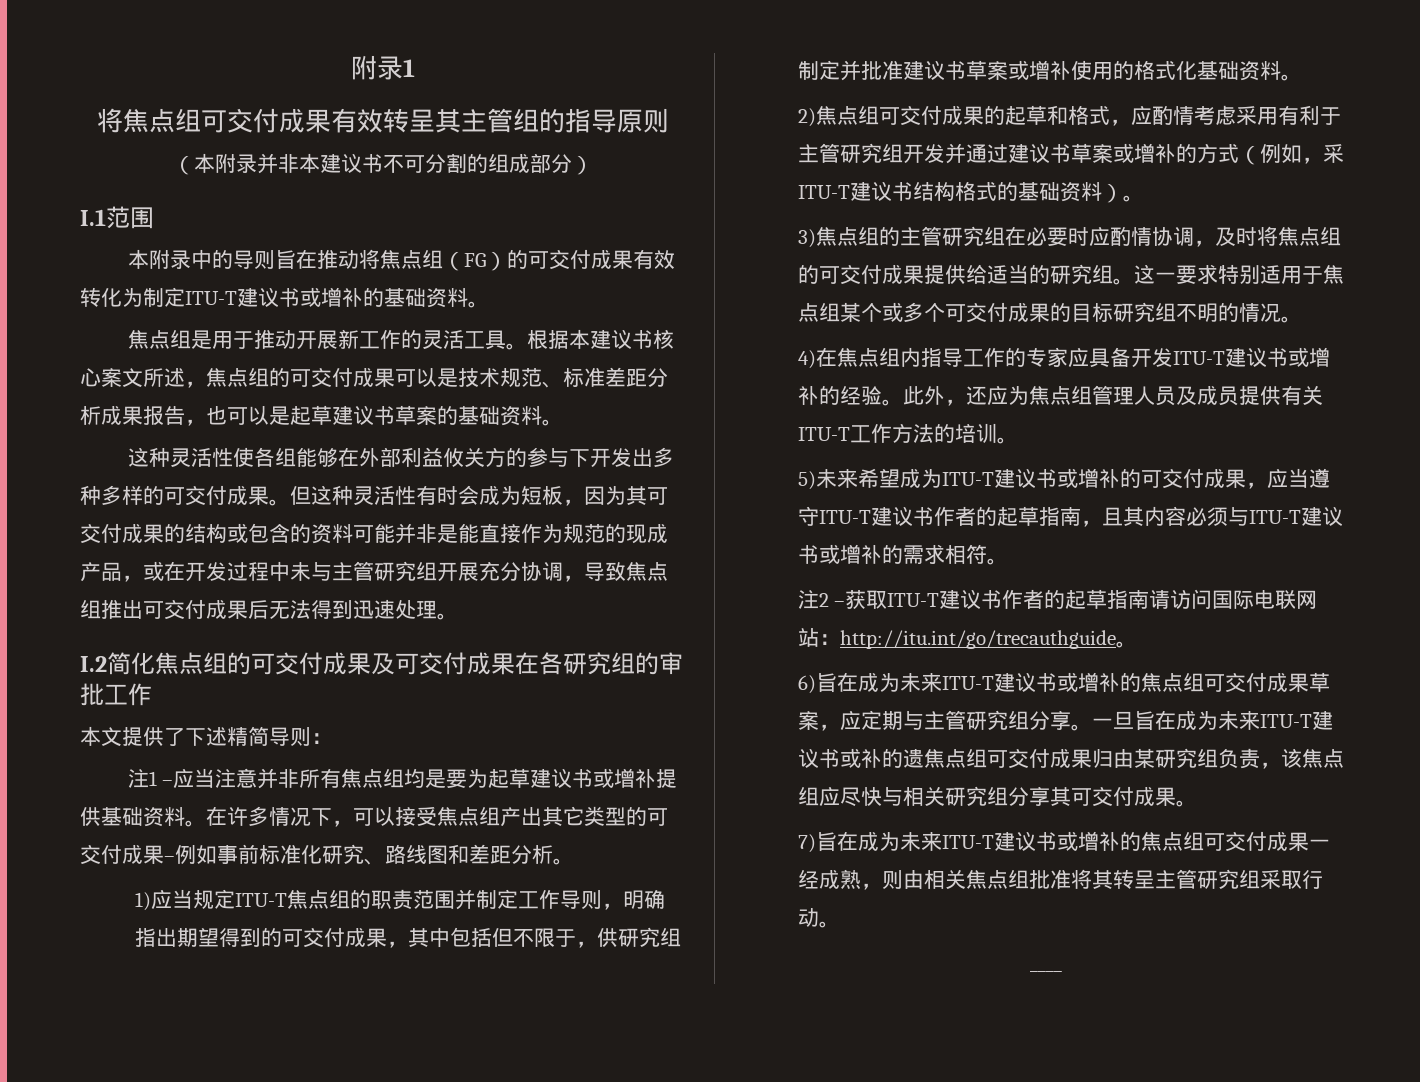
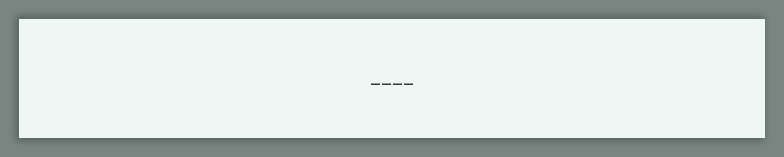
[350,55,415,80] [96,108,669,133] [172,153,593,175] [80,206,154,229] [127,249,675,271] [80,287,489,308] [127,329,674,350] [80,367,668,388] [80,405,563,426] [127,447,674,468] [80,485,668,506] [80,523,668,544] [80,561,668,582] [80,599,458,620] [80,652,683,675] [80,683,152,706] [80,726,332,747] [127,768,678,789] [80,806,668,827] [80,844,574,865] [134,889,665,911] [134,927,681,948] [797,60,1302,81] [797,105,1341,127] [797,143,1344,165] [797,181,1144,203] [797,226,1341,248] [797,264,1344,285] [797,302,1302,323] [797,347,1330,369] [797,385,1323,406] [797,423,1018,444] [797,468,1330,490] [797,506,1343,527] [797,544,1008,565] [797,589,1318,610] [797,628,1137,649] [797,672,1330,694] [797,710,1333,731] [797,748,1344,769] [797,786,1197,807] [797,831,1330,853] [797,869,1323,890] [797,908,840,928] 附录1 // 将焦点组可交付成果有效转呈其主管组的指导原则 // （本附录并非本建议书不可分割的组成部分） // I.1范围 // 本附录中的导则旨在推动将焦点组（FG）的可交付成果有效转化为制定ITU-T建议书或增补的基础资料。 // 焦点组是用于推动开展新工作的灵活工具。根据本建议书核心案文所述，焦点组的可交付成果可以是技术规范、标准差距分析成果报告，也可以是起草建议书草案的基础资料。 // 这种灵活性使各组能够在外部利益攸关方的参与下开发出多种多样的可交付成果。但这种灵活性有时会成为短板，因为其可交付成果的结构或包含的资料可能并非是能直接作为规范的现成产品，或在开发过程中未与主管研究组开展充分协调，导致焦点组推出可交付成果后无法得到迅速处理。 // I.2简化焦点组的可交付成果及可交付成果在各研究组的审批工作 // 本文提供了下述精简导则： // 注1 –应当注意并非所有焦点组均是要为起草建议书或增补提供基础资料。在许多情况下，可以接受焦点组产出其它类型的可交付成果–例如事前标准化研究、路线图和差距分析。 // 1)应当规定ITU-T焦点组的职责范围并制定工作导则，明确指出期望得到的可交付成果，其中包括但不限于，供研究组制定并批准建议书草案或增补使用的格式化基础资料。 // 2)焦点组可交付成果的起草和格式，应酌情考虑采用有利于主管研究组开发并通过建议书草案或增补的方式（例如，采ITU-T建议书结构格式的基础资料）。 // 3)焦点组的主管研究组在必要时应酌情协调，及时将焦点组的可交付成果提供给适当的研究组。这一要求特别适用于焦点组某个或多个可交付成果的目标研究组不明的情况。 // 4)在焦点组内指导工作的专家应具备开发ITU-T建议书或增补的经验。此外，还应为焦点组管理人员及成员提供有关ITU-T工作方法的培训。 // 5)未来希望成为ITU-T建议书或增补的可交付成果，应当遵守ITU-T建议书作者的起草指南，且其内容必须与ITU-T建议书或增补的需求相符。 // 注2 –获取ITU-T建议书作者的起草指南请访问国际电联网站：http://itu.int/go/trecauthguide。 // 6)旨在成为未来ITU-T建议书或增补的焦点组可交付成果草案，应定期与主管研究组分享。一旦旨在成为未来ITU-T建议书或补的遗焦点组可交付成果归由某研究组负责，该焦点组应尽快与相关研究组分享其可交付成果。 // 7)旨在成为未来ITU-T建议书或增补的焦点组可交付成果一经成熟，则由相关焦点组批准将其转呈主管研究组采取行动。 // -> (370, 84) none

